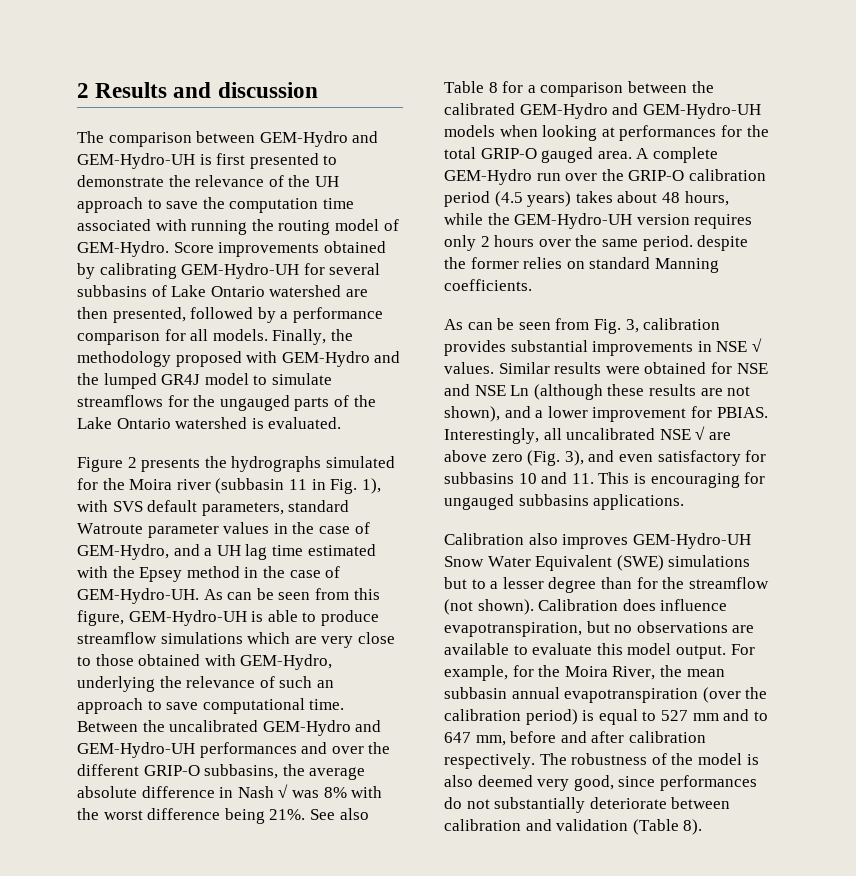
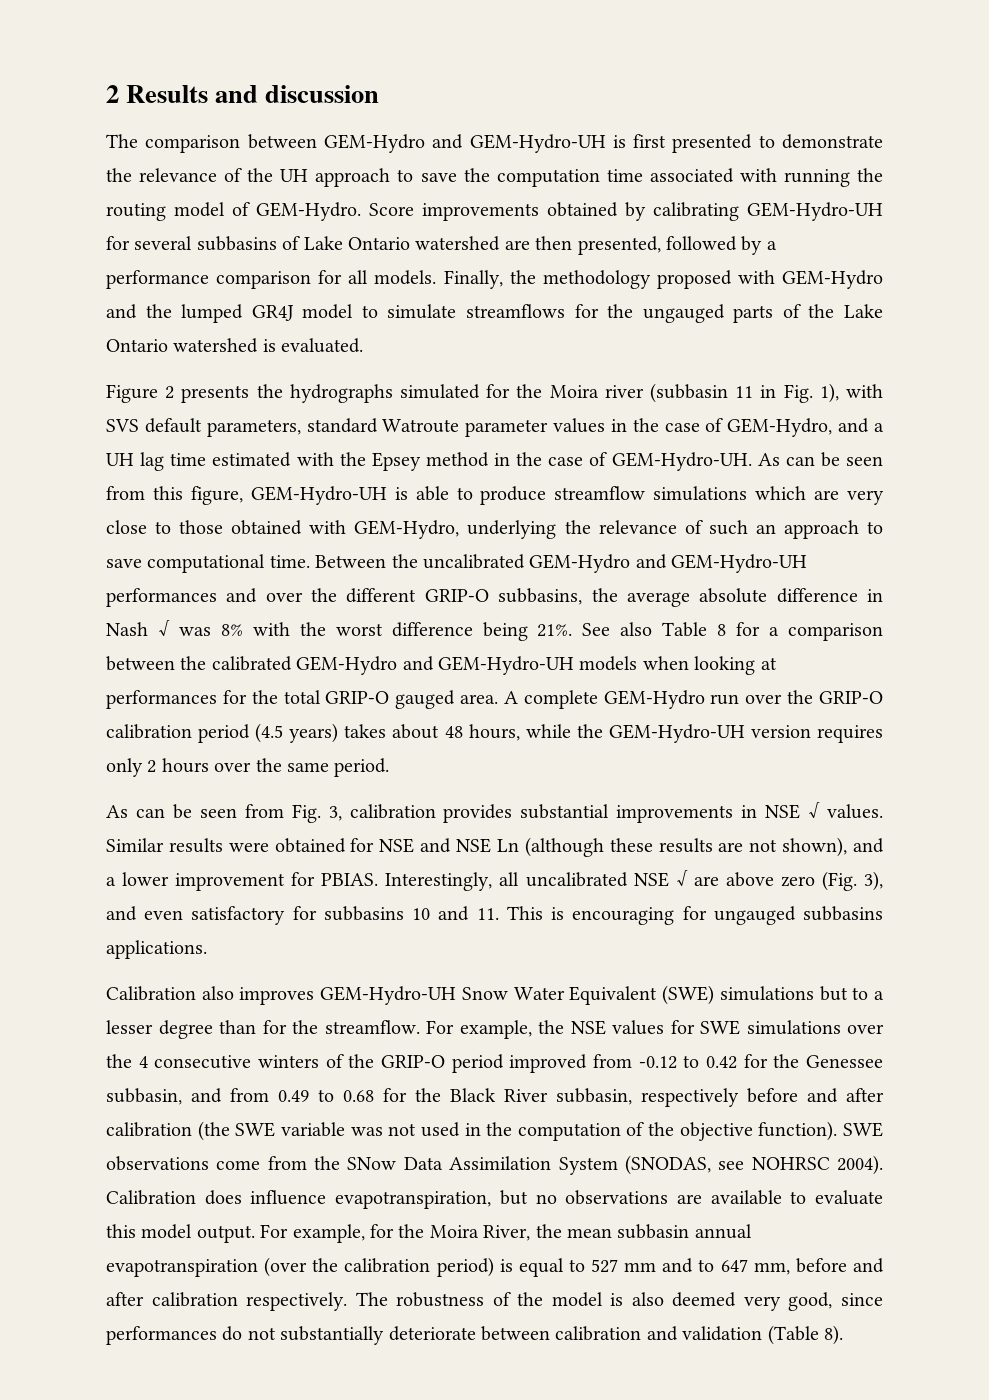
[697,235,749,251] [444,257,719,273] [444,279,532,291] despite the former relies on standard Manning coefficients. -> (390, 767) none
[688,577,769,589] [444,599,534,615] streamflow (not shown). -> [324,1020,884,1039] [106,1054,883,1073] [106,1088,884,1107] [106,1121,883,1141] [106,1155,884,1175] streamflow. For example, the NSE values for SWE simulations over the 4 consecutive winters of the GRIP-O period improved from -0.12 to 0.42 for the Genessee subbasin, and from 0.49 to 0.68 for the Black River subbasin, respectively before and after calibration (the SWE variable was not used in the computation of the objective function). SWE observations come from the SNow Data Assimilation System (SNODAS, see NOHRSC 2004).

